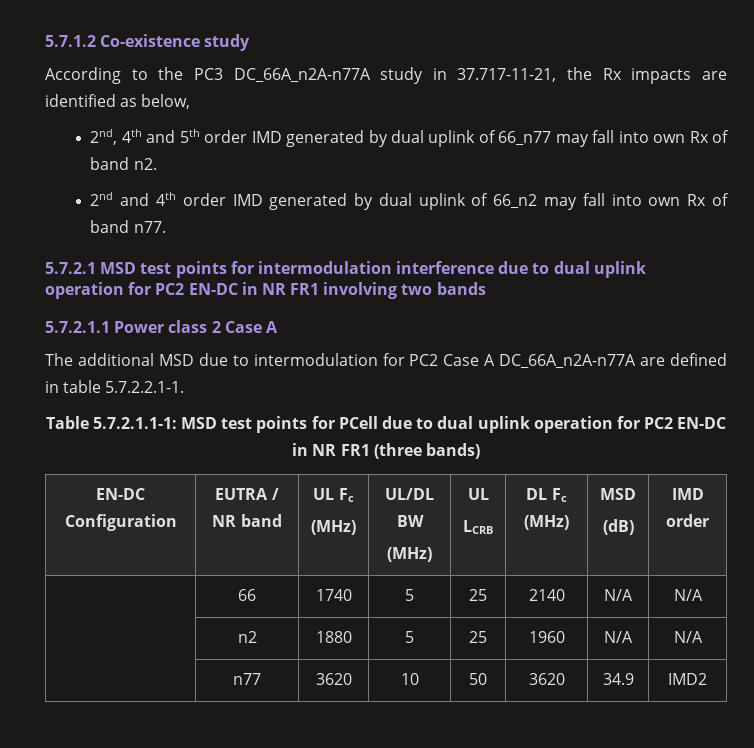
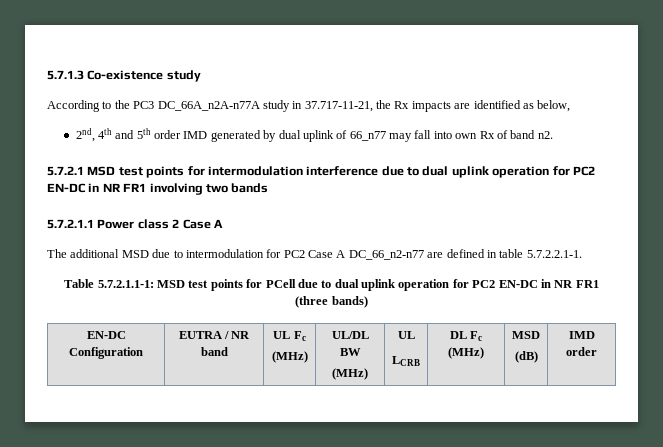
[45,35,96,47] 5.7.1.2 -> [47,70,84,80] 5.7.1.3
[90,192,730,210] [90,220,166,233] // 2nd and 4th order IMD generated by dual uplink of 66_n2 may fall into own Rx of band n77. -> (553, 135) none
[499,354,637,369] DC_66A_n2A-n77A -> [348,250,424,260] DC_66_n2-n77
[238,589,256,601] [315,589,352,601] [405,589,414,601] [469,589,487,601] [528,589,565,601] [604,589,633,601] [673,589,703,601] [237,631,257,643] [315,631,352,643] [405,631,414,643] [469,631,487,643] [528,631,565,643] [604,631,633,643] [673,631,703,643] [233,673,261,685] [315,673,352,685] [400,673,419,685] [469,673,487,685] [528,673,565,685] [602,673,634,685] [668,673,707,685] // | 66 | 1740 | 5 | 25 | 2140 | N/A | N/A // | n2 | 1880 | 5 | 25 | 1960 | N/A | N/A // | n77 | 3620 | 10 | 50 | 3620 | 34.9 | IMD2 -> (597, 351) none

